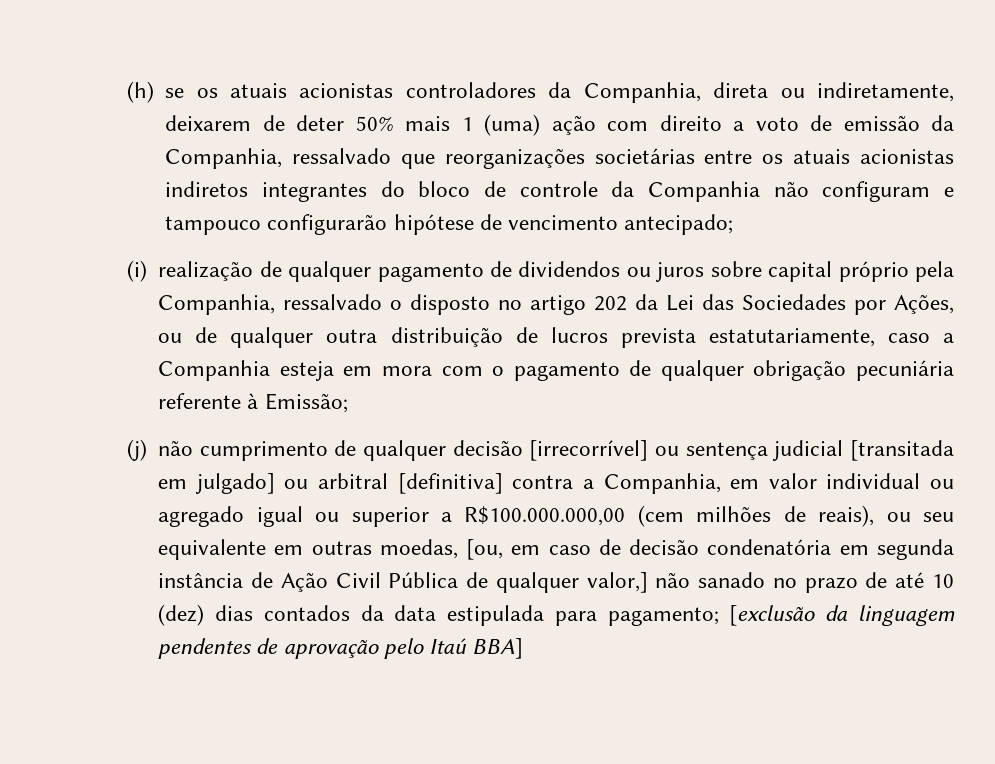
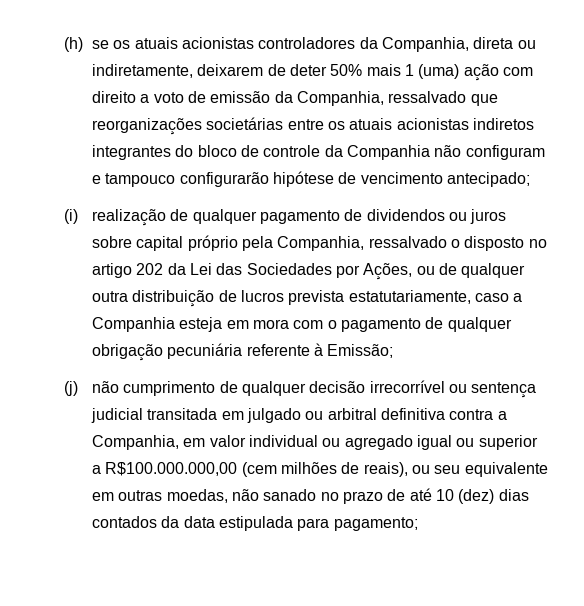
[529,440,649,461] [irrecorrível] -> [369,380,445,393] irrecorrível
[849,440,954,461] [158,473,275,494] [transitada em julgado] -> [147,408,302,423] transitada em julgado
[397,473,503,494] [definitiva] -> [380,408,445,420] definitiva
[466,539,954,560] [158,572,648,593] [ou, em caso de decisão condenatória em segunda instância de Ação Civil Pública de qualquer valor,] -> (228, 496) none
[729,605,956,626] [158,638,524,659] [exclusão da linguagem pendentes de aprovação pelo Itaú BBA] -> (418, 524) none

